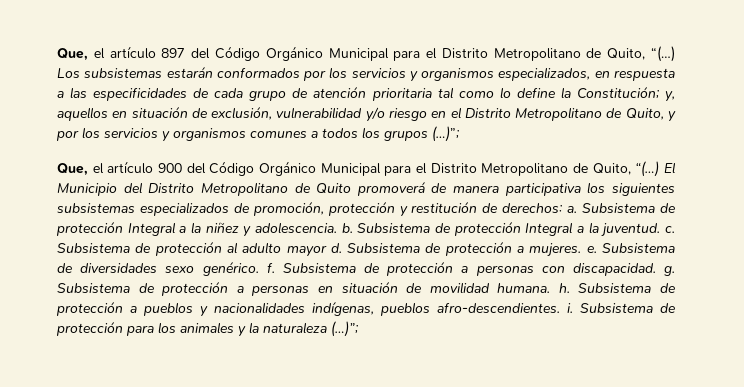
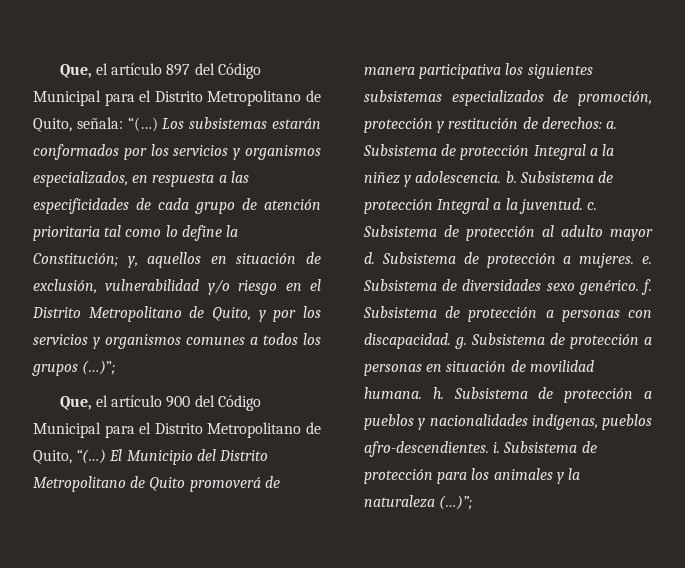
[265,46,646,61] Orgánico Municipal para el Distrito Metropolitano de Quito, -> [33,90,321,106] [33,117,123,132] Municipal para el Distrito Metropolitano de Quito, señala:
[259,161,316,176] Orgánico -> (261, 403) none

